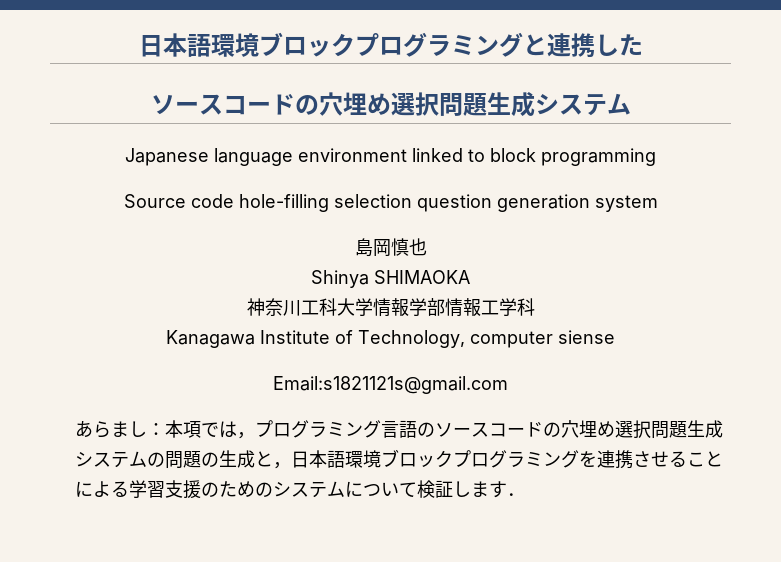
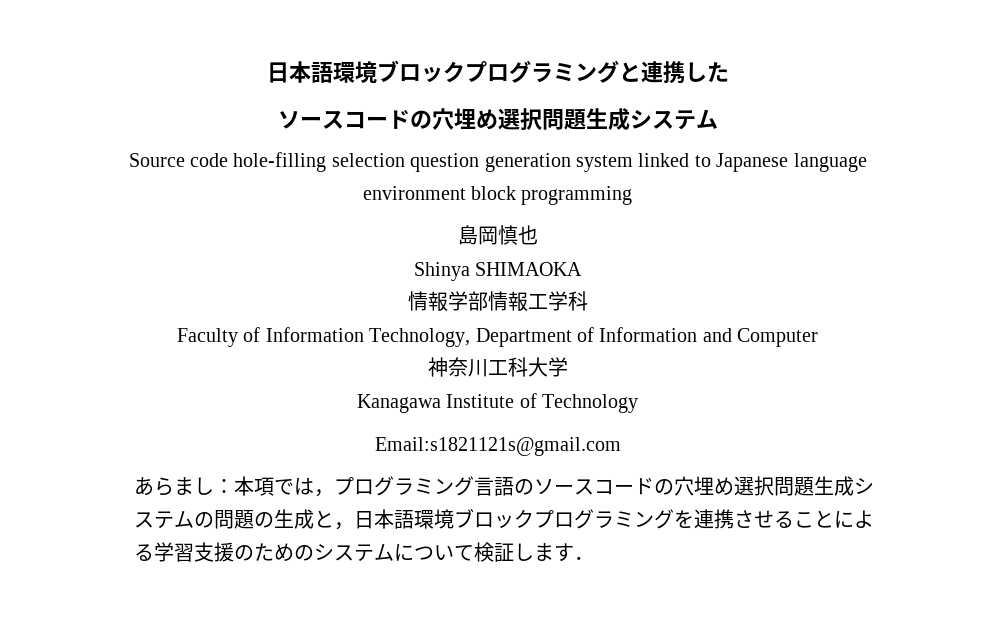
[125,148,656,166] // Japanese language environment linked to block programming -> (718, 119) none
(658, 203) none -> [638,153,867,172] [362,186,633,205] linked to Japanese language environment block programming
[246,298,373,316] 神奈川工科大学 -> (583, 269) none
(535, 307) none -> [176,327,819,347] [427,357,568,377] // Faculty of Information Technology, Department of Information and Computer // 神奈川工科大学
[358,330,615,348] Technology, computer siense -> [542,394,639,413] Technology

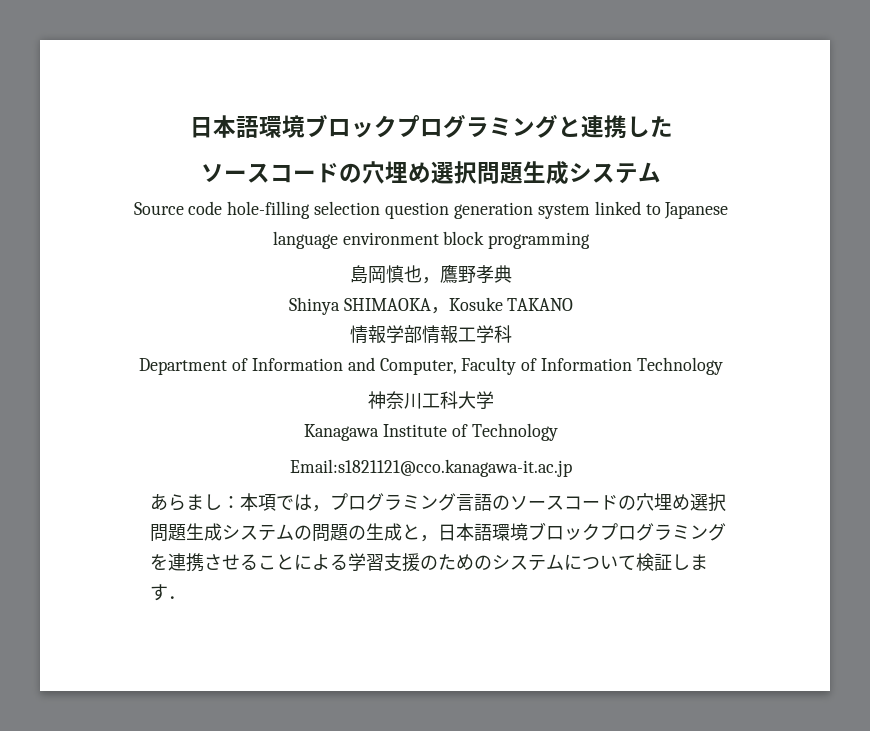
(538, 235) none -> [422,265,512,284] ，鷹野孝典
(583, 269) none -> [430,297,574,314] ，Kosuke TAKANO
[176,327,819,347] Faculty of Information Technology, Department of Information and Computer -> [139,357,723,375] Department of Information and Computer, Faculty of Information Technology
[374,437,621,456] Email:s1821121s@gmail.com -> [290,459,572,477] Email:s1821121@cco.kanagawa-it.ac.jp

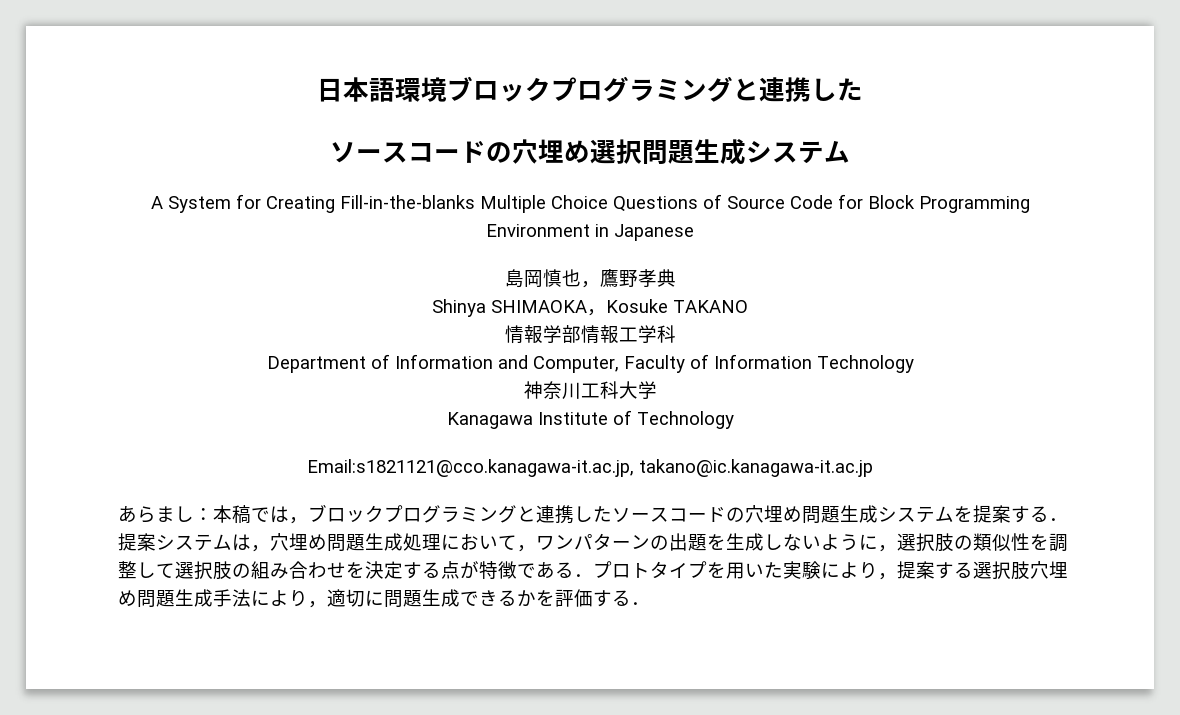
[133,201,729,219] [272,231,591,249] Source code hole-filling selection question generation system linked to Japanese language environment block programming -> [150,194,1030,213] [486,224,694,241] A System for Creating Fill-in-the-blanks Multiple Choice Questions of Source Code for Block Programming Environment in Japanese
[290,459,572,477] Email:s1821121@cco.kanagawa-it.ac.jp -> [307,459,873,477] Email:s1821121@cco.kanagawa-it.ac.jp, takano@ic.kanagawa-it.ac.jp
[258,493,727,512] [150,522,727,542] [150,553,709,572] [150,584,169,601] 項では，プログラミング言語のソースコードの穴埋め選択問題生成システムの問題の生成と，日本語環境ブロックプログラミングを連携させることによる学習支援のためのシステムについて検証します -> [232,504,1069,524] [118,533,1069,552] [118,561,1069,580] [118,589,632,608] 稿では，ブロックプログラミングと連携したソースコードの穴埋め問題生成システムを提案する．提案システムは，穴埋め問題生成処理において，ワンパターンの出題を生成しないように，選択肢の類似性を調整して選択肢の組み合わせを決定する点が特徴である．プロトタイプを用いた実験により，提案する選択肢穴埋め問題生成手法により，適切に問題生成できるかを評価する

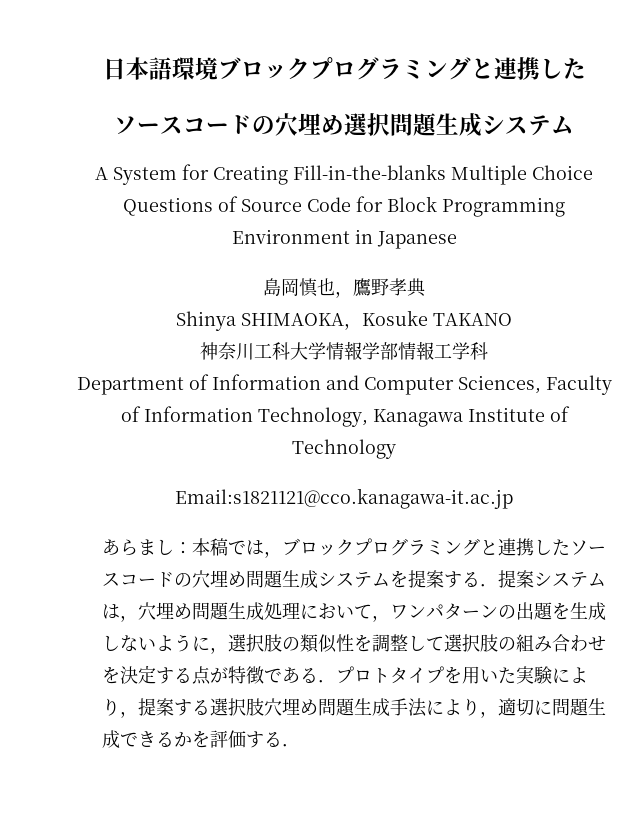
(748, 306) none -> [200,342,326,360] 神奈川工科大学
[532,356,619,373] Computer, -> [363,375,541,395] Computer Sciences,
[816,355,914,373] [523,381,657,399] Technology // 神奈川工科大学 // -> [257,407,368,427] Technology,
[307,459,873,477] Email:s1821121@cco.kanagawa-it.ac.jp, takano@ic.kanagawa-it.ac.jp -> [175,488,513,509] Email:s1821121@cco.kanagawa-it.ac.jp

